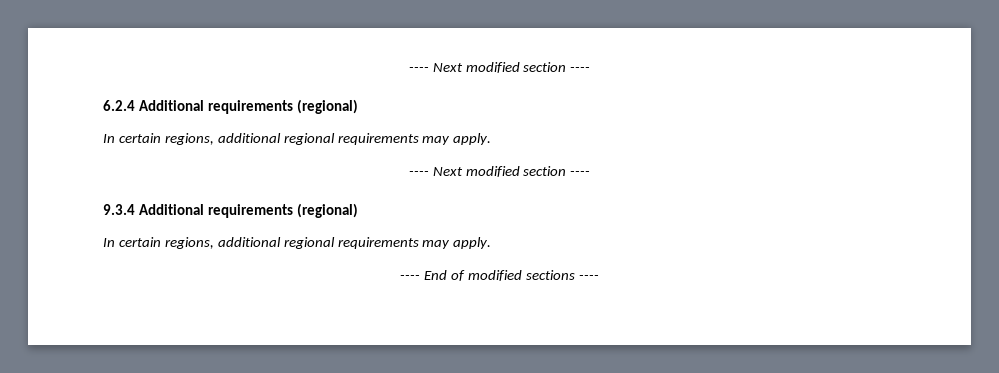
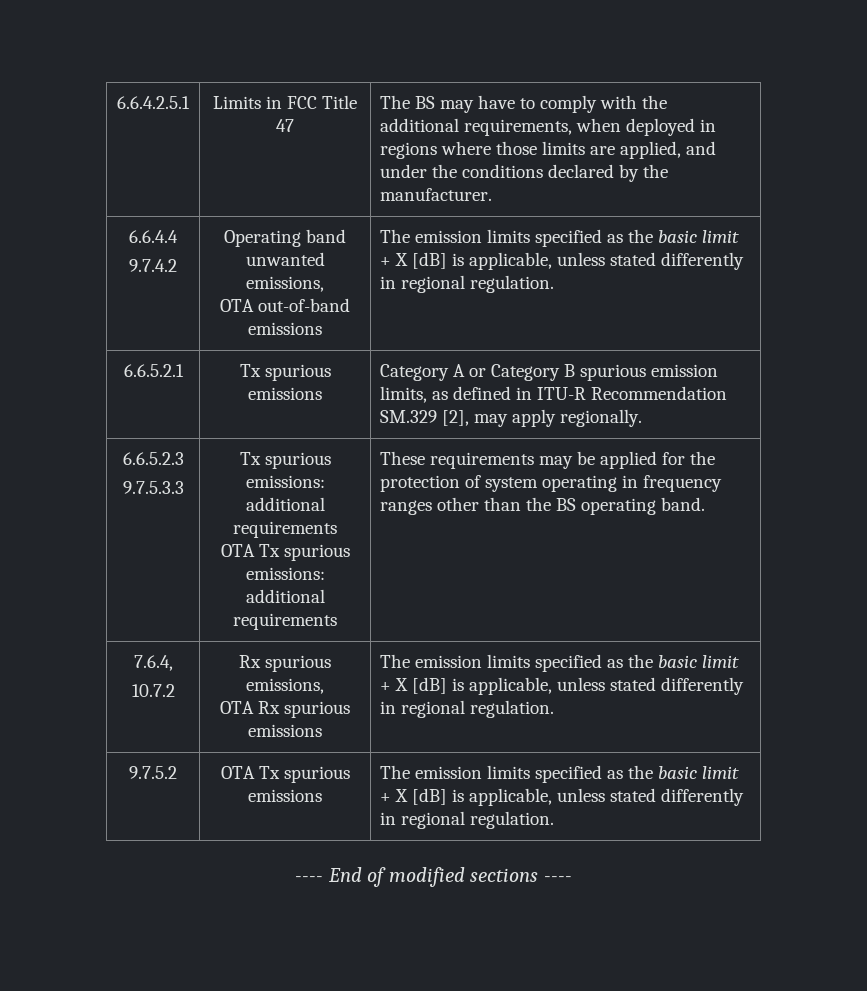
[408,62,591,73] [103,99,359,114] [103,133,492,145] [408,166,591,177] [103,203,359,218] [103,237,492,249] ---- Next modified section ---- // 6.2.4 Additional requirements (regional) // In certain regions, additional regional requirements may apply. // ---- Next modified section ---- // 9.3.4 Additional requirements (regional) // In certain regions, additional regional requirements may apply. -> [117,96,190,109] [213,95,357,109] [276,119,294,132] [380,95,668,113] [380,118,717,136] [380,141,717,159] [380,164,669,182] [380,188,493,201] [129,230,178,243] [129,259,177,272] [224,229,346,247] [245,252,325,266] [246,276,324,292] [220,298,350,312] [248,322,322,335] [380,229,740,247] [380,252,745,270] [380,275,555,293] [123,364,184,377] [239,364,331,381] [248,387,322,400] [380,364,719,381] [380,386,728,403] [380,409,643,427] [122,452,184,465] [122,481,184,494] [239,452,331,469] [245,475,325,488] [245,497,325,511] [233,521,337,538] [220,544,350,561] [245,567,325,580] [245,589,325,603] [233,613,337,630] [380,451,716,469] [380,475,723,492] [380,497,706,515] [133,655,173,671] [131,684,175,697] [239,655,331,672] [246,678,324,694] [220,701,350,718] [248,724,322,737] [380,654,740,672] [380,677,745,695] [380,700,555,718] [129,766,177,779] [220,766,350,783] [248,789,322,802] [380,765,740,783] [380,788,745,806] [380,811,555,829] 6.6.4.2.5.1 | Limits in FCC Title 47 | The BS may have to comply with the additional requirements, when deployed in regions where those limits are applied, and under the conditions declared by the manufacturer. // 6.6.4.4 // 9.7.4.2 | Operating band unwanted emissions, // OTA out-of-band emissions | The emission limits specified as the basic limit + X [dB] is applicable, unless stated differently in regional regulation. // 6.6.5.2.1 | Tx spurious emissions | Category A or Category B spurious emission limits, as defined in ITU-R Recommendation SM.329 [2], may apply regionally. // 6.6.5.2.3 // 9.7.5.3.3 | Tx spurious emissions: additional requirements // OTA Tx spurious emissions: additional requirements | These requirements may be applied for the protection of system operating in frequency ranges other than the BS operating band. // 7.6.4, // 10.7.2 | Rx spurious emissions, // OTA Rx spurious emissions | The emission limits specified as the basic limit + X [dB] is applicable, unless stated differently in regional regulation. // 9.7.5.2 | OTA Tx spurious emissions | The emission limits specified as the basic limit + X [dB] is applicable, unless stated differently in regional regulation.

